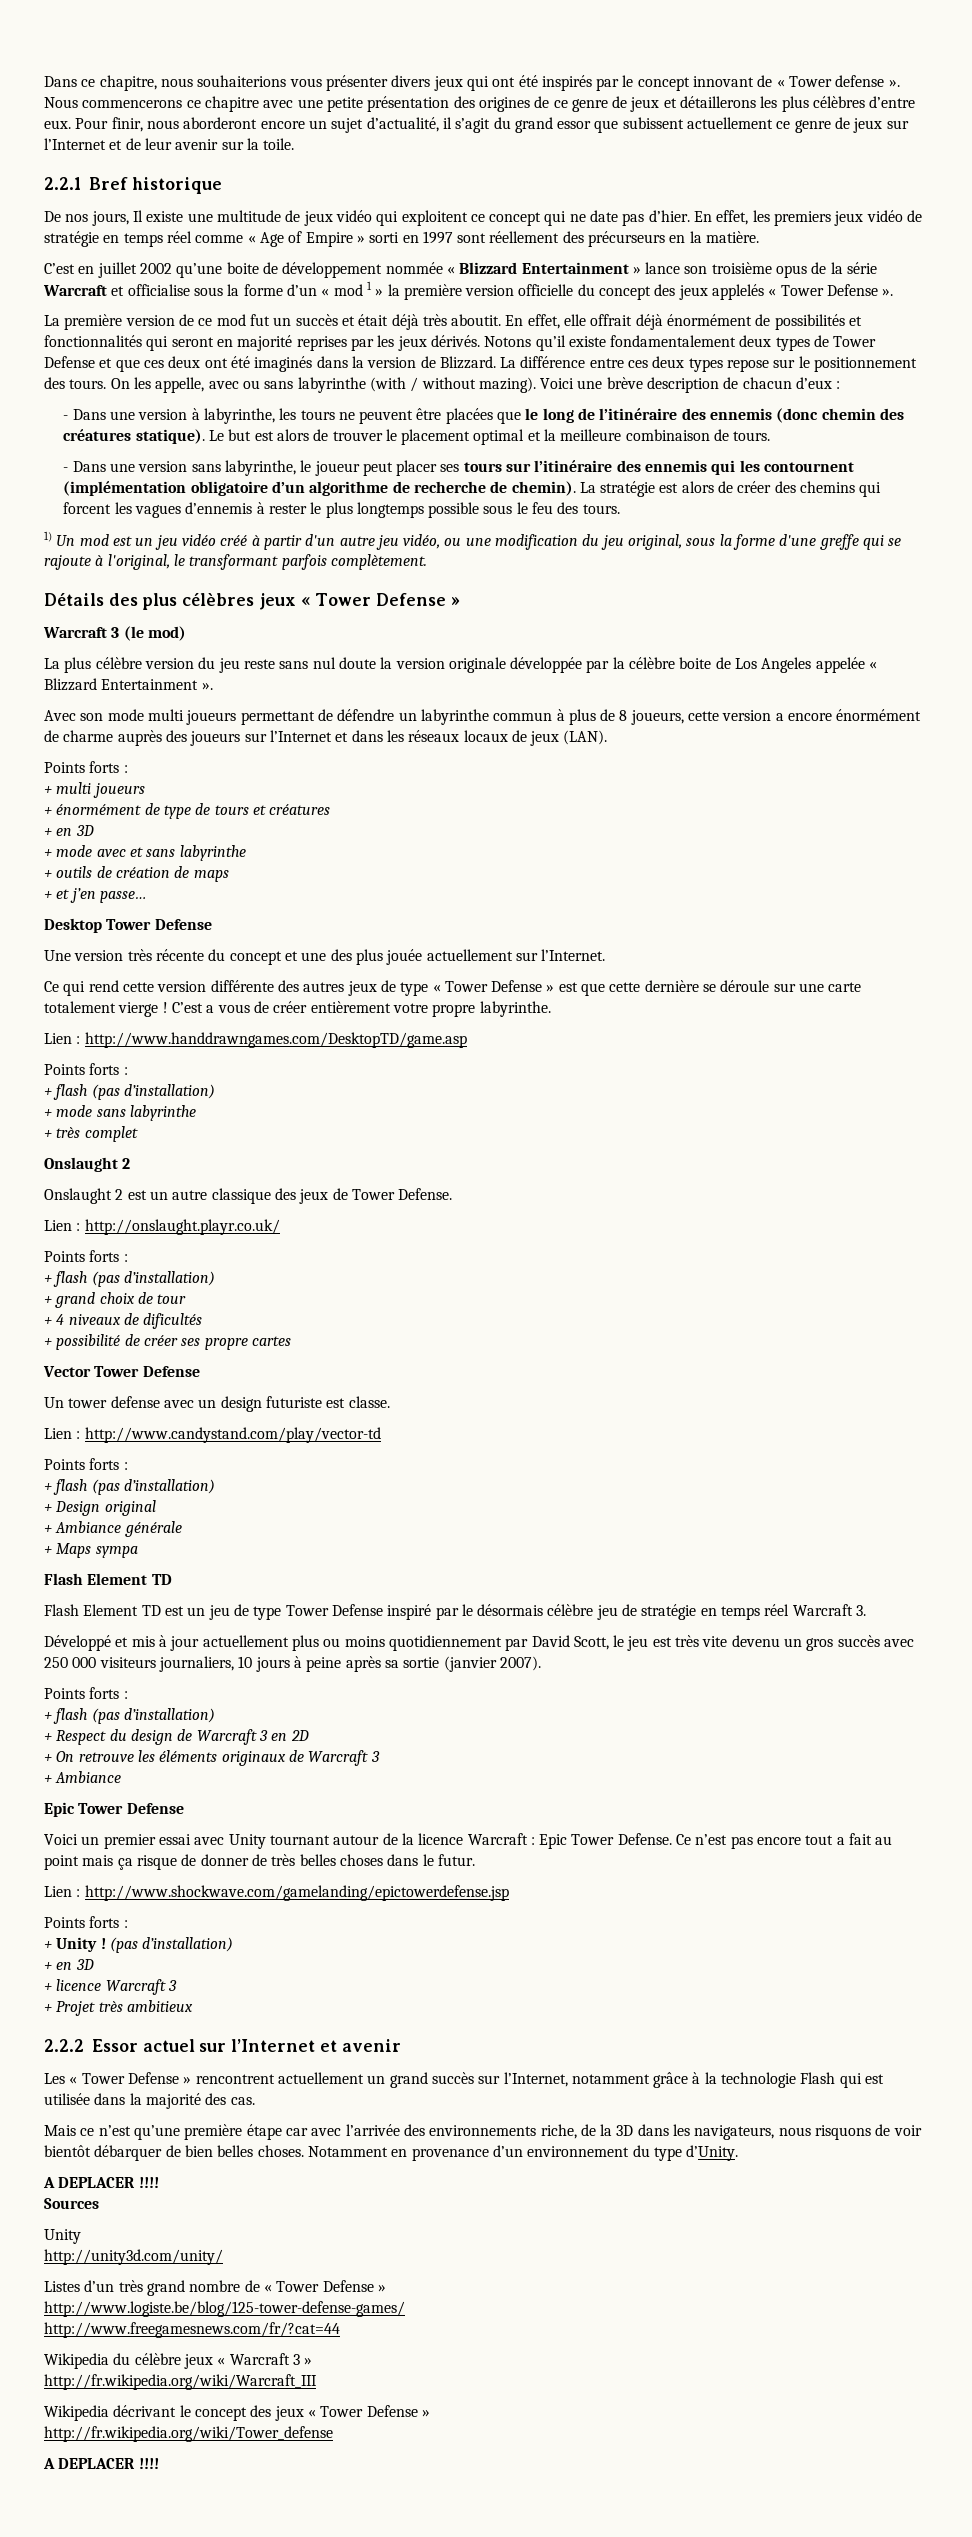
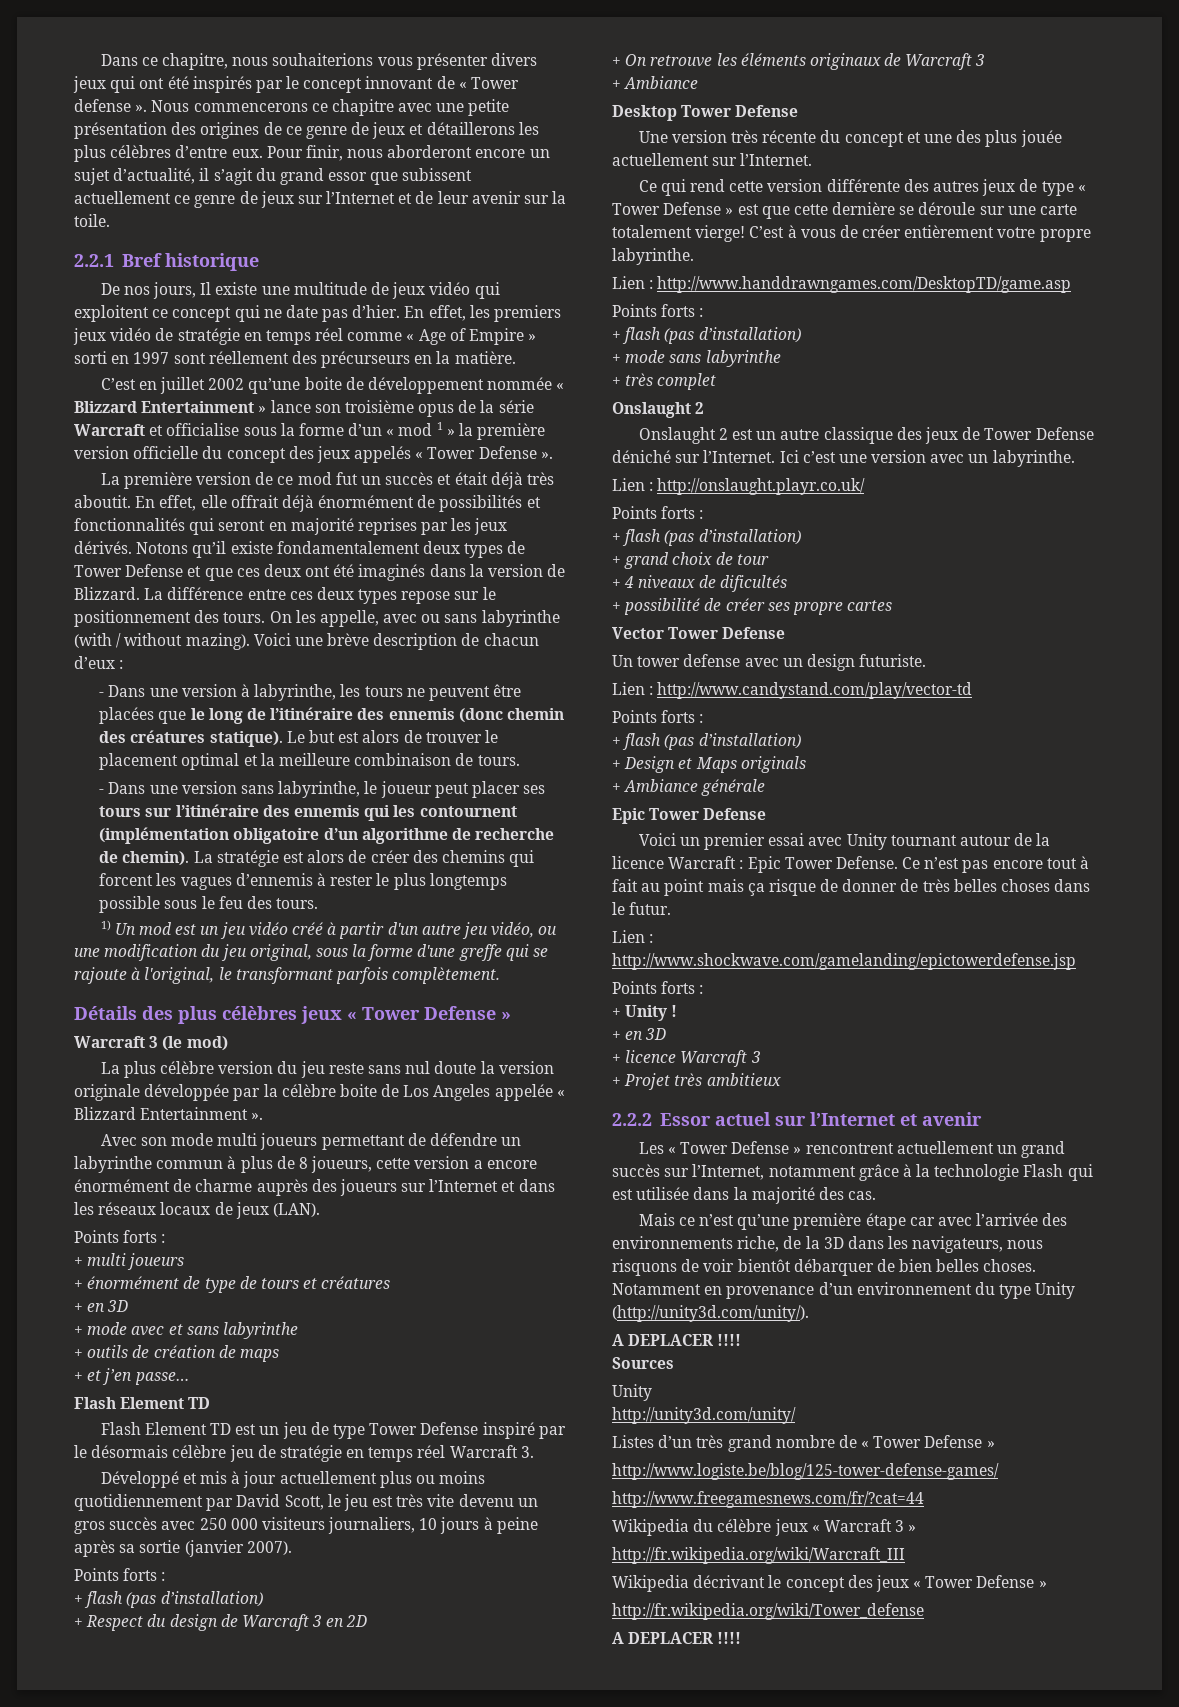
[712,284,765,300] applelés -> [354,446,412,463] appelés
[44,918,212,933] [44,949,606,965] [44,980,862,996] [44,1001,551,1017] [44,1032,467,1048] [44,1063,128,1075] [44,1084,215,1100] [44,1105,196,1121] [44,1126,138,1142] [44,1157,131,1172] [44,1188,453,1204] [44,1219,280,1235] [44,1250,128,1262] [44,1271,215,1287] [44,1292,187,1308] [44,1313,203,1329] [44,1334,291,1350] [43,1366,200,1377] [44,1396,390,1412] [44,1427,381,1443] [44,1458,128,1470] [44,1479,215,1495] [44,1500,156,1516] [44,1521,182,1537] [44,1543,138,1558] // Desktop Tower Defense // Une version très récente du concept et une des plus jouée actuellement sur l’Internet. // Ce qui rend cette version différente des autres jeux de type « Tower Defense » est que cette dernière se déroule sur une carte totalement vierge ! C’est a vous de créer entièrement votre propre labyrinthe. // Lien : http://www.handdrawngames.com/DesktopTD/game.asp // Points forts : // + flash (pas d’installation) // + mode sans labyrinthe // + très complet // Onslaught 2 // Onslaught 2 est un autre classique des jeux de Tower Defense. // Lien : http://onslaught.playr.co.uk/ // Points forts : // + flash (pas d’installation) // + grand choix de tour // + 4 niveaux de dificultés // + possibilité de créer ses propre cartes // Vector Tower Defense // Un tower defense avec un design futuriste est classe. // Lien : http://www.candystand.com/play/vector-td // Points forts : // + flash (pas d’installation) // + Design original // + Ambiance générale // + Maps sympa -> (189, 1378) none
(122, 1777) none -> [612,105,799,121] [638,130,1062,147] [612,153,813,166] [638,179,1086,196] [612,202,1078,219] [612,225,1091,242] [612,248,694,265] [612,276,1072,293] [612,304,704,317] [612,327,801,344] [612,350,781,367] [612,373,717,390] [612,402,705,418] [638,427,1094,444] [612,450,1075,467] [612,478,866,495] [612,506,704,519] [612,529,801,546] [612,552,769,569] [612,575,787,592] [612,598,893,615] [612,627,786,639] [612,654,927,671] [612,682,973,699] [612,710,704,723] [612,733,801,750] [612,756,806,773] [612,779,766,796] // Desktop Tower Defense // Une version très récente du concept et une des plus jouée actuellement sur l’Internet. // Ce qui rend cette version différente des autres jeux de type « Tower Defense » est que cette dernière se déroule sur une carte totalement vierge! C’est à vous de créer entièrement votre propre labyrinthe. // Lien : http://www.handdrawngames.com/DesktopTD/game.asp // Points forts : // + flash (pas d’installation) // + mode sans labyrinthe // + très complet // Onslaught 2 // Onslaught 2 est un autre classique des jeux de Tower Defense déniché sur l’Internet. Ici c’est une version avec un labyrinthe. // Lien : http://onslaught.playr.co.uk/ // Points forts : // + flash (pas d’installation) // + grand choix de tour // + 4 niveaux de dificultés // + possibilité de créer ses propre cartes // Vector Tower Defense // Un tower defense avec un design futuriste. // Lien : http://www.candystand.com/play/vector-td // Points forts : // + flash (pas d’installation) // + Design et Maps originals // + Ambiance générale
[836,1837,845,1845] a -> [1080,856,1090,869] à
[109,1937,234,1953] (pas d’installation) -> (678, 1011) none
[686,2145,739,2161] d’Unity. -> [1035,1282,1076,1299] [612,1305,809,1322] Unity (http://unity3d.com/unity/).

